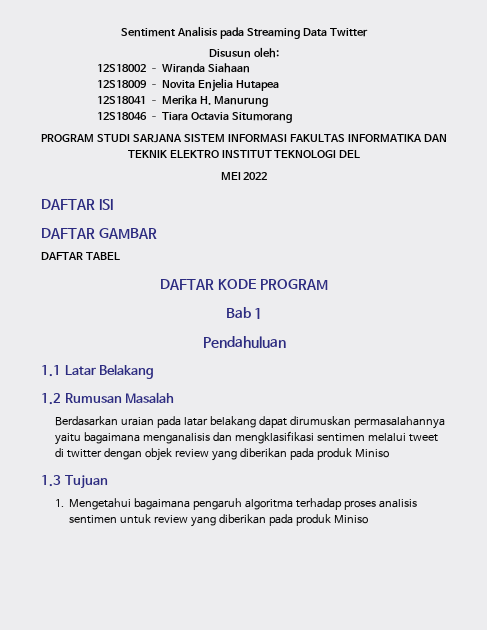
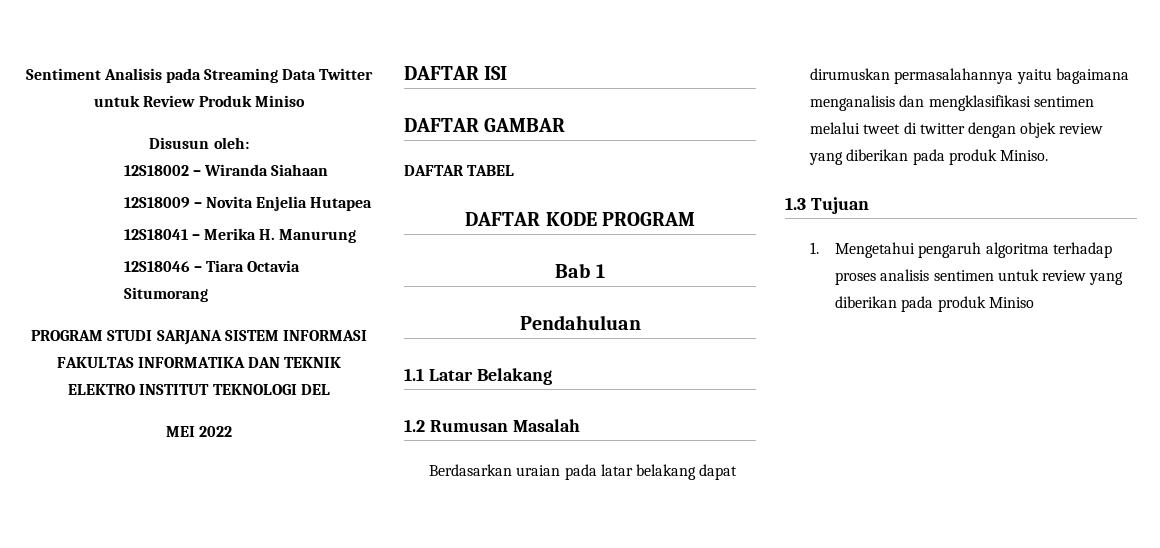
(368, 32) none -> [94,95,305,107] untuk Review Produk Miniso
[354,449,389,458] Miniso -> [999,150,1048,161] Miniso.
[134,498,191,510] bagaimana -> (916, 250) none

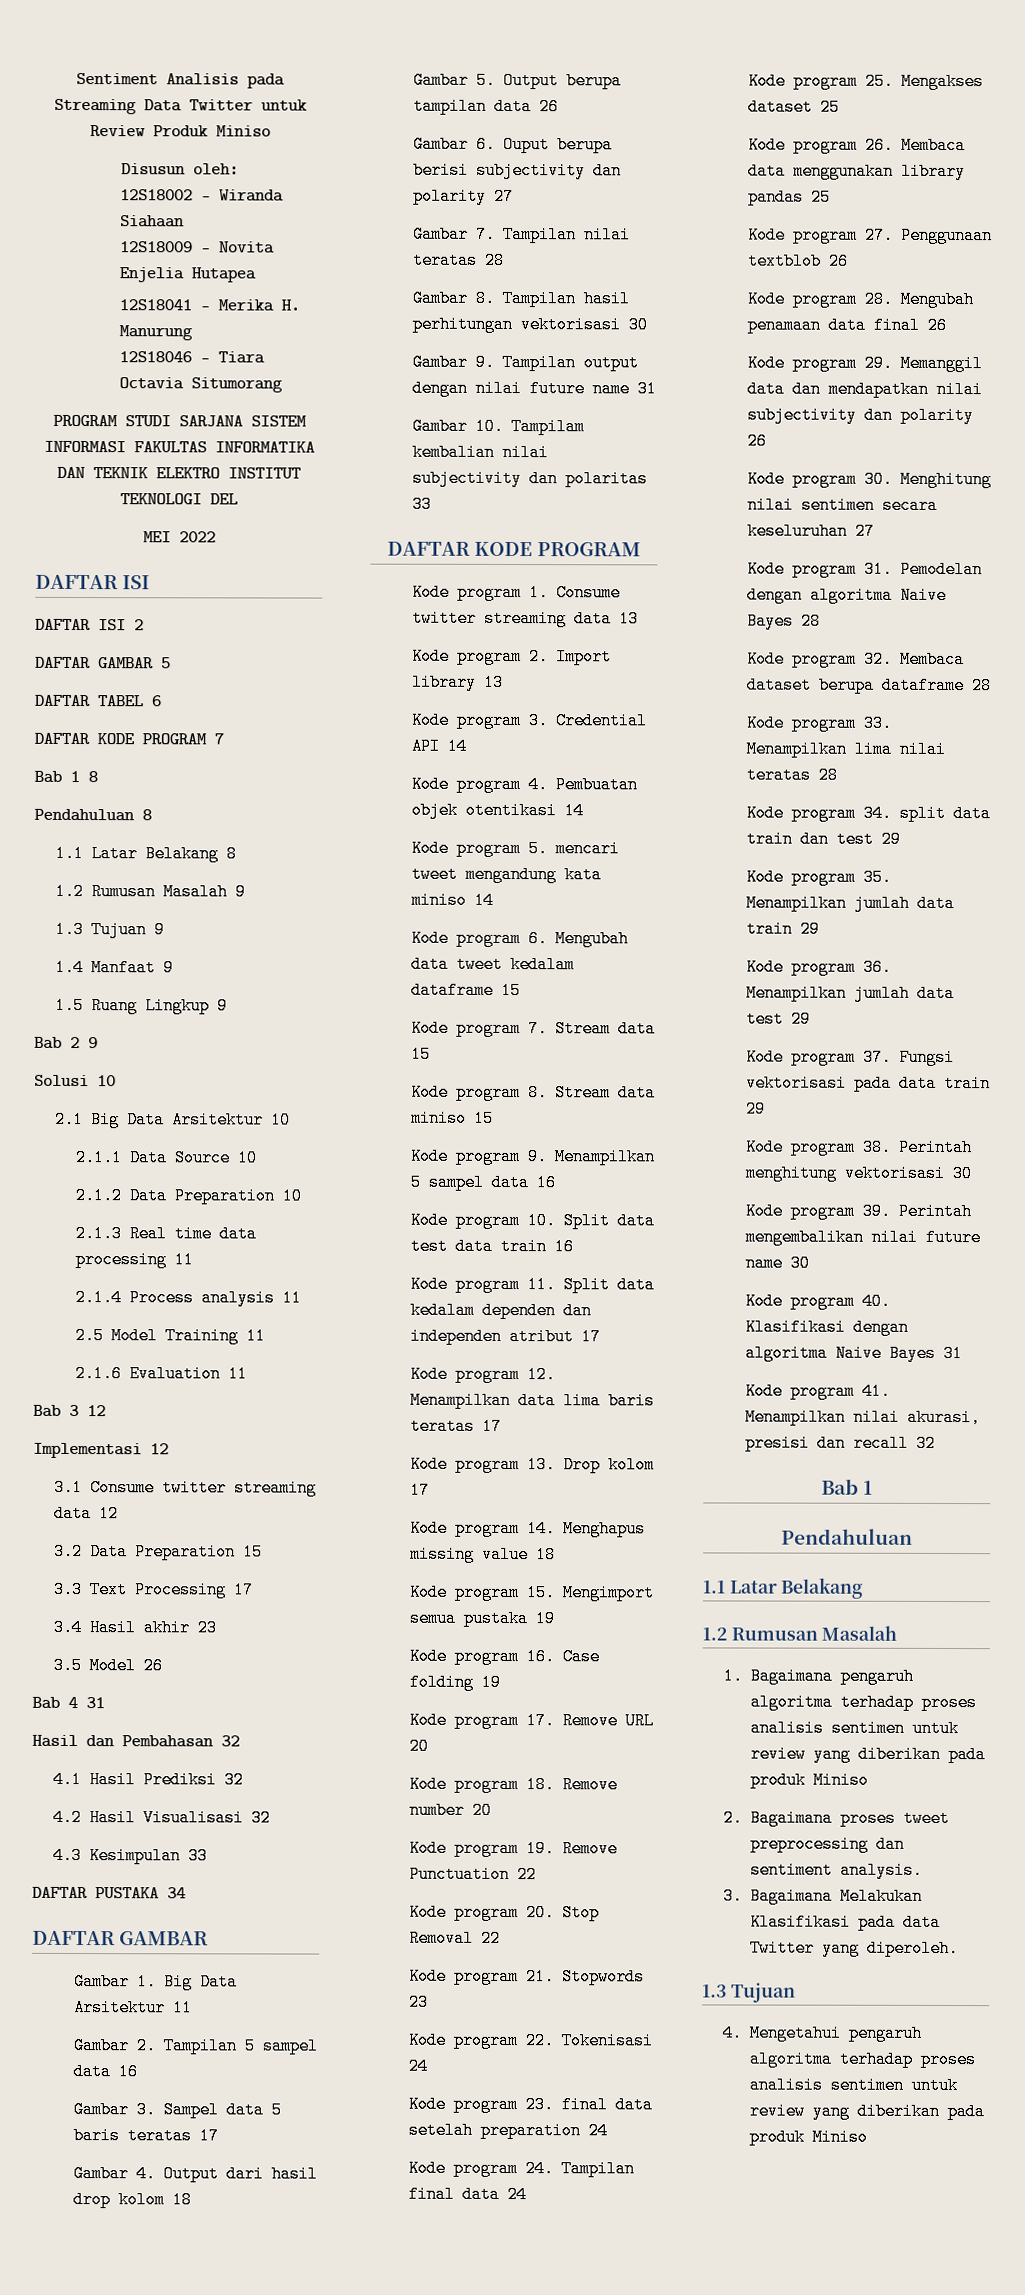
[404,118,566,132] // DAFTAR GAMBAR -> [35,618,144,631] [35,656,171,669] // DAFTAR ISI 2 // DAFTAR GAMBAR 5
[465,212,695,226] // DAFTAR KODE PROGRAM -> [152,695,162,707] [34,732,224,745] [34,770,98,783] [34,808,152,822] [55,844,238,863] [55,882,247,901] [55,920,166,939] [55,958,175,977] [55,996,229,1015] [34,1036,98,1049] [34,1074,116,1087] [55,1110,292,1129] [75,1149,258,1167] [75,1187,303,1205] [75,1225,258,1243] [75,1251,195,1269] [75,1289,303,1307] [75,1327,267,1345] [75,1365,249,1383] [33,1404,106,1417] [33,1442,169,1459] [54,1478,318,1497] [54,1504,120,1523] [54,1542,264,1561] [53,1580,255,1599] [53,1618,218,1637] [53,1656,164,1675] [32,1696,105,1709] [32,1734,240,1748] [53,1770,245,1789] [53,1808,272,1827] [53,1846,209,1865] [32,1886,186,1899] [32,1930,210,1946] [74,1973,239,1991] [74,1999,194,2017] [73,2037,319,2055] [73,2063,139,2081] [73,2101,283,2119] [73,2127,220,2145] [73,2165,319,2183] [73,2191,193,2209] [413,71,623,90] [413,97,560,116] [413,135,614,154] [413,161,623,180] [413,187,515,206] [413,225,632,244] [412,251,506,269] [412,289,631,308] [412,315,649,334] [412,353,640,372] [412,379,658,398] [412,417,586,436] [412,443,550,462] [412,469,649,488] [412,495,433,513] [386,541,642,557] [412,583,622,602] [412,609,640,628] [412,647,613,666] [412,673,505,691] [411,711,648,730] [411,737,468,755] [411,775,639,794] [411,801,585,820] [411,839,621,858] [411,865,603,884] [411,891,495,909] [411,929,630,948] [411,955,576,974] [411,981,522,1000] [411,1019,657,1038] [411,1045,432,1063] [411,1083,657,1102] [411,1109,495,1127] [410,1147,656,1166] [410,1173,557,1192] [410,1211,656,1230] [410,1237,575,1256] [410,1275,656,1294] [410,1301,593,1320] [410,1327,602,1346] [410,1365,557,1384] [410,1391,656,1410] [410,1417,503,1435] [410,1455,656,1474] [410,1481,431,1499] [410,1519,647,1538] [410,1545,557,1564] [409,1583,656,1602] [409,1609,556,1628] [409,1647,601,1666] [409,1673,502,1691] [409,1711,655,1730] [409,1737,430,1755] [409,1775,619,1794] [409,1801,493,1819] [409,1839,619,1858] [409,1865,538,1884] [409,1903,601,1922] [409,1929,502,1947] [409,1967,646,1986] [409,1993,430,2011] [408,2031,654,2050] [408,2057,429,2075] [408,2095,654,2114] [408,2121,609,2140] [408,2159,636,2178] [408,2185,528,2204] [748,72,985,91] [748,98,841,116] [748,136,967,155] [748,162,967,181] [748,188,832,206] [748,226,994,245] [747,252,850,270] [747,290,975,309] [747,316,948,334] [747,354,984,373] [747,380,984,399] [747,406,975,425] [747,432,768,450] [747,470,993,489] [747,496,939,514] [747,522,876,540] [747,560,984,579] [747,586,948,604] [747,612,822,630] [747,650,966,669] [747,676,993,695] [746,714,893,732] [746,740,947,758] [746,766,839,784] [746,804,992,823] [746,830,902,848] [746,868,893,886] [746,894,956,913] [746,920,821,938] [746,958,893,976] [746,984,956,1003] [746,1010,812,1028] [746,1048,956,1067] [746,1074,992,1093] [746,1100,767,1118] [745,1138,974,1157] [745,1164,973,1183] [745,1202,973,1221] [745,1228,982,1247] [745,1254,811,1272] [745,1292,892,1310] [745,1318,910,1336] [745,1344,964,1363] [745,1382,892,1400] [745,1408,982,1427] [745,1434,937,1452] 6 // DAFTAR KODE PROGRAM 7 // Bab 1 8 // Pendahuluan 8 // 1.1 Latar Belakang 8 // 1.2 Rumusan Masalah 9 // 1.3 Tujuan 9 // 1.4 Manfaat 9 // 1.5 Ruang Lingkup 9 // Bab 2 9 // Solusi 10 // 2.1 Big Data Arsitektur 10 // 2.1.1 Data Source 10 // 2.1.2 Data Preparation 10 // 2.1.3 Real time data processing 11 // 2.1.4 Process analysis 11 // 2.5 Model Training 11 // 2.1.6 Evaluation 11 // Bab 3 12 // Implementasi 12 // 3.1 Consume twitter streaming data 12 // 3.2 Data Preparation 15 // 3.3 Text Processing 17 // 3.4 Hasil akhir 23 // 3.5 Model 26 // Bab 4 31 // Hasil dan Pembahasan 32 // 4.1 Hasil Prediksi 32 // 4.2 Hasil Visualisasi 32 // 4.3 Kesimpulan 33 // DAFTAR PUSTAKA 34 // DAFTAR GAMBAR // Gambar 1. Big Data Arsitektur 11 // Gambar 2. Tampilan 5 sampel data 16 // Gambar 3. Sampel data 5 baris teratas 17 // Gambar 4. Output dari hasil drop kolom 18 // Gambar 5. Output berupa tampilan data 26 // Gambar 6. Ouput berupa berisi subjectivity dan polarity 27 // Gambar 7. Tampilan nilai teratas 28 // Gambar 8. Tampilan hasil perhitungan vektorisasi 30 // Gambar 9. Tampilan output dengan nilai future name 31 // Gambar 10. Tampilam kembalian nilai subjectivity dan polaritas 33 // DAFTAR KODE PROGRAM // Kode program 1. Consume twitter streaming data 13 // Kode program 2. Import library 13 // Kode program 3. Credential API 14 // Kode program 4. Pembuatan objek otentikasi 14 // Kode program 5. mencari tweet mengandung kata miniso 14 // Kode program 6. Mengubah data tweet kedalam dataframe 15 // Kode program 7. Stream data 15 // Kode program 8. Stream data miniso 15 // Kode program 9. Menampilkan 5 sampel data 16 // Kode program 10. Split data test data train 16 // Kode program 11. Split data kedalam dependen dan independen atribut 17 // Kode program 12. Menampilkan data lima baris teratas 17 // Kode program 13. Drop kolom 17 // Kode program 14. Menghapus missing value 18 // Kode program 15. Mengimport semua pustaka 19 // Kode program 16. Case folding 19 // Kode program 17. Remove URL 20 // Kode program 18. Remove number 20 // Kode program 19. Remove Punctuation 22 // Kode program 20. Stop Removal 22 // Kode program 21. Stopwords 23 // Kode program 22. Tokenisasi 24 // Kode program 23. final data setelah preparation 24 // Kode program 24. Tampilan final data 24 // Kode program 25. Mengakses dataset 25 // Kode program 26. Membaca data menggunakan library pandas 25 // Kode program 27. Penggunaan textblob 26 // Kode program 28. Mengubah penamaan data final 26 // Kode program 29. Memanggil data dan mendapatkan nilai subjectivity dan polarity 26 // Kode program 30. Menghitung nilai sentimen secara keseluruhan 27 // Kode program 31. Pemodelan dengan algoritma Naive Bayes 28 // Kode program 32. Membaca dataset berupa dataframe 28 // Kode program 33. Menampilkan lima nilai teratas 28 // Kode program 34. split data train dan test 29 // Kode program 35. Menampilkan jumlah data train 29 // Kode program 36. Menampilkan jumlah data test 29 // Kode program 37. Fungsi vektorisasi pada data train 29 // Kode program 38. Perintah menghitung vektorisasi 30 // Kode program 39. Perintah mengembalikan nilai future name 30 // Kode program 40. Klasifikasi dengan algoritma Naive Bayes 31 // Kode program 41. Menampilkan nilai akurasi, presisi dan recall 32
[429,464,738,480] [810,68,1129,84] [810,95,1094,111] [810,122,1104,138] [809,149,1048,165] Berdasarkan uraian pada latar belakang dapat dirumuskan permasalahannya yaitu bagaimana menganalisis dan mengklasifikasi sentimen melalui tweet di twitter dengan objek review yang diberikan pada produk Miniso. -> [723,1667,915,1685] [750,1693,978,1712] [750,1719,960,1738] [750,1745,987,1764] [750,1771,870,1789] [723,1809,951,1827] [750,1835,906,1853] [750,1861,924,1879] [723,1887,924,1905] [750,1913,942,1931] [750,1939,960,1958] 1. Bagaimana pengaruh algoritma terhadap proses analisis sentimen untuk review yang diberikan pada produk Miniso // 2. Bagaimana proses tweet preprocessing dan sentiment analysis. // 3. Bagaimana Melakukan Klasifikasi pada data Twitter yang diperoleh.
[810,242,820,254] 1. -> [722,2024,744,2042] 4.

